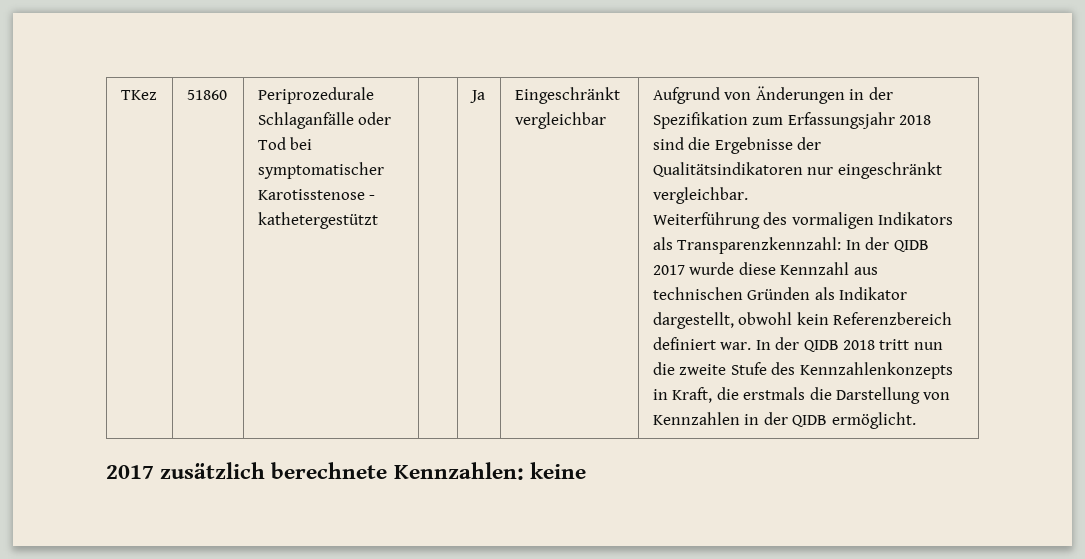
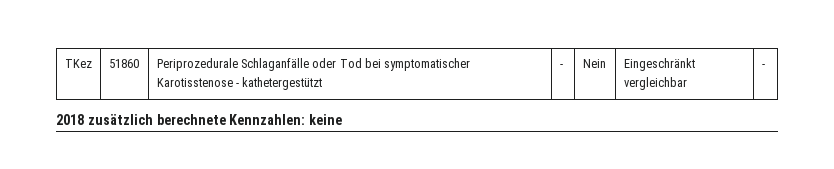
[469,90,485,103] | Ja -> [559,64,563,68] [582,59,606,68] - | Nein
[652,86,893,104] [652,112,932,129] [652,137,822,154] [652,162,942,179] [652,187,748,204] [652,212,954,229] [652,237,929,254] [652,262,878,275] [652,287,908,300] [652,312,953,329] [652,337,943,352] [652,362,953,379] [652,387,951,404] [652,412,916,429] [106,465,154,479] Aufgrund von Änderungen in der Spezifikation zum Erfassungsjahr 2018 sind die Ergebnisse der Qualitätsindikatoren nur eingeschränkt vergleichbar. // Weiterführung des vormaligen Indikators als Transparenzkennzahl: In der QIDB 2017 wurde diese Kennzahl aus technischen Gründen als Indikator dargestellt, obwohl kein Referenzbereich definiert war. In der QIDB 2018 tritt nun die zweite Stufe des Kennzahlenkonzepts in Kraft, die erstmals die Darstellung von Kennzahlen in der QIDB ermöglicht. // 2017 -> [761,64,765,68] [56,114,84,125] - // 2018

